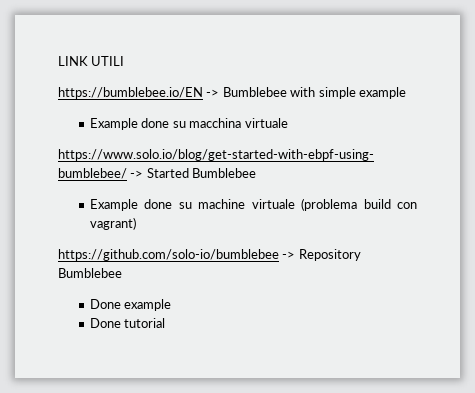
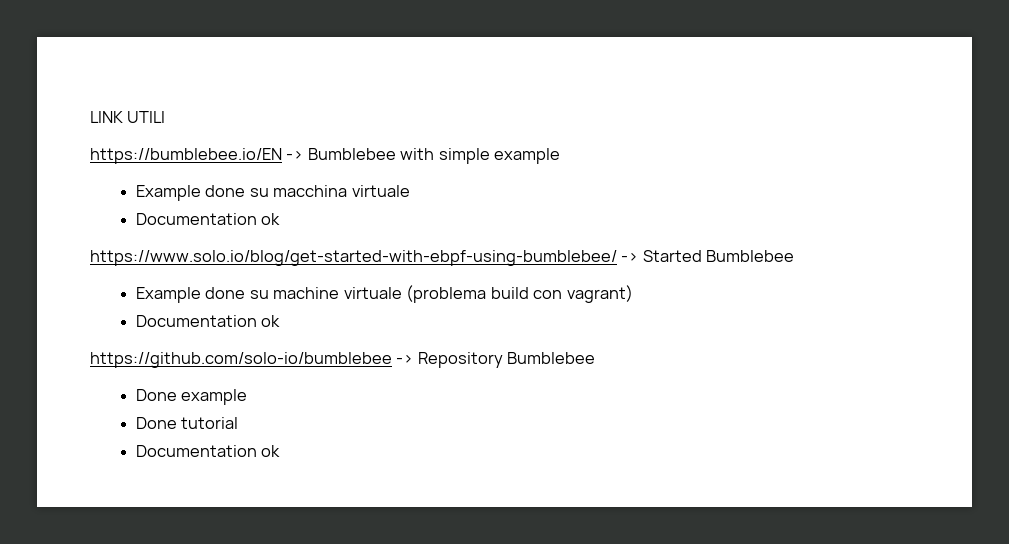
(288, 123) none -> [135,213,281,225] // Documentation ok
(137, 223) none -> [135,315,281,327] // Documentation ok
(166, 323) none -> [135,445,281,457] // Documentation ok

